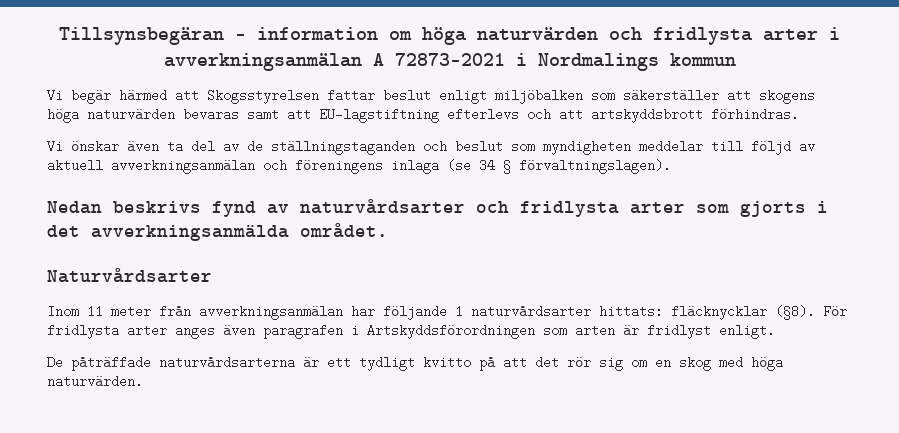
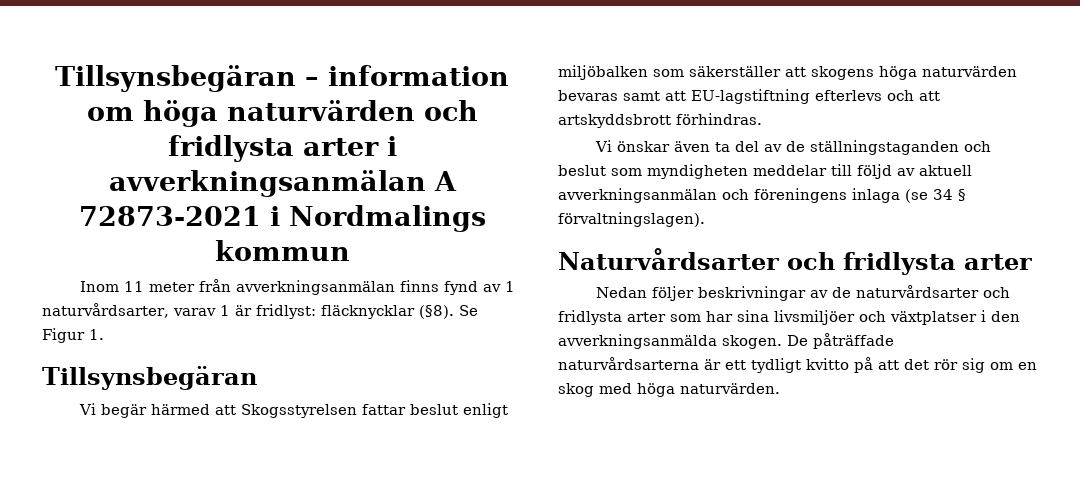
(736, 59) none -> [80,279,516,295] [42,303,478,319] [42,328,104,343] [42,366,257,390] // Inom 11 meter från avverkningsanmälan finns fynd av 1 naturvårdsarter, varav 1 är fridlyst: fläcknycklar (§8). Se Figur 1. // Tillsynsbegäran
[47,201,289,217] Nedan beskrivs fynd av -> [558,248,1032,275] [596,286,852,301] Naturvårdsarter och fridlysta arter // Nedan följer beskrivningar av de
[740,201,828,217] [47,223,388,241] [47,268,212,283] [47,305,847,320] [47,324,775,339] gjorts i det avverkningsanmälda området. // Naturvårdsarter // Inom 11 meter från avverkningsanmälan har följande 1 naturvårdsarter hittats: fläcknycklar (§8). För fridlysta arter anges även paragrafen i Artskyddsförordningen som arten är fridlyst enligt. // -> [706,310,1020,325] [558,334,782,349] har sina livsmiljöer och växtplatser i den avverkningsanmälda skogen.

